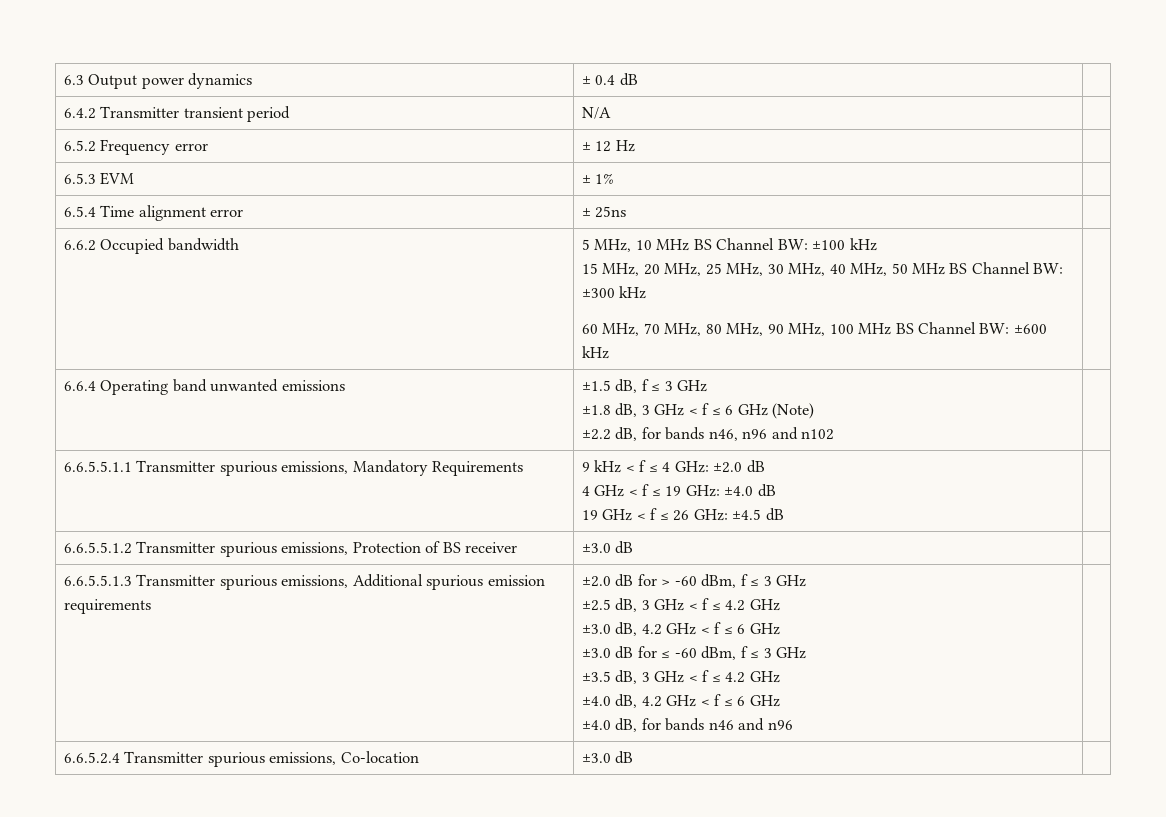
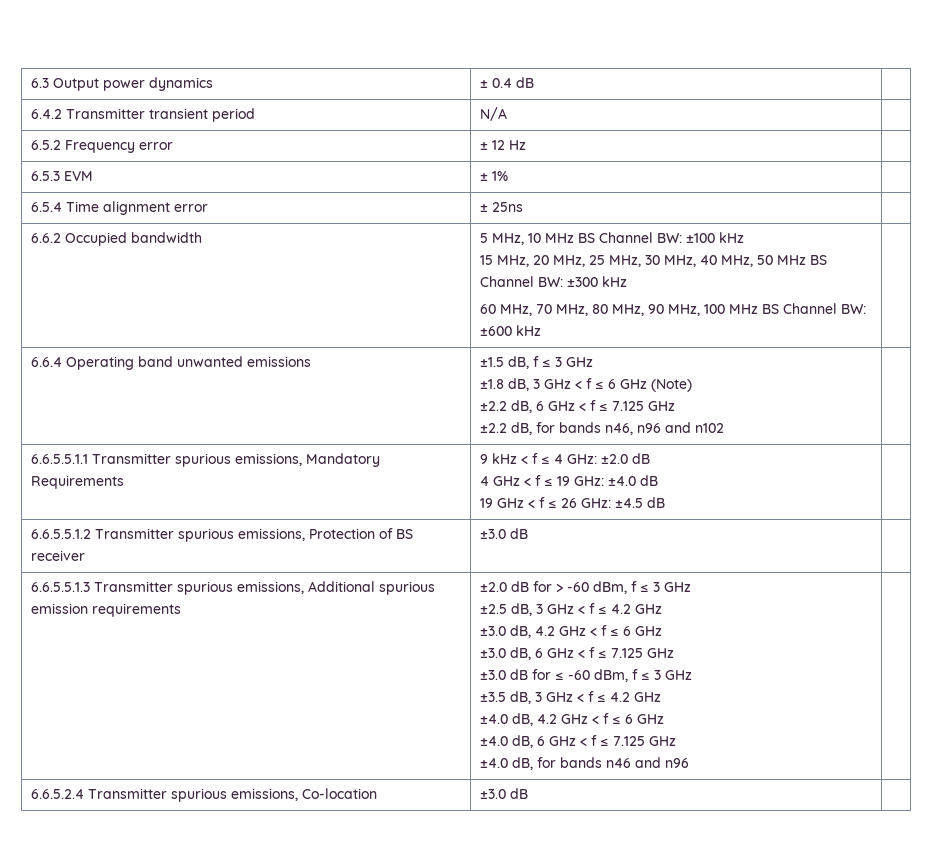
(815, 411) none -> [480,400,676,413] // ±2.2 dB, 6 GHz < f ≤ 7.125 GHz
(780, 629) none -> [480,647,675,660] // ±3.0 dB, 6 GHz < f ≤ 7.125 GHz
(780, 701) none -> [480,735,677,748] // ±4.0 dB, 6 GHz < f ≤ 7.125 GHz

